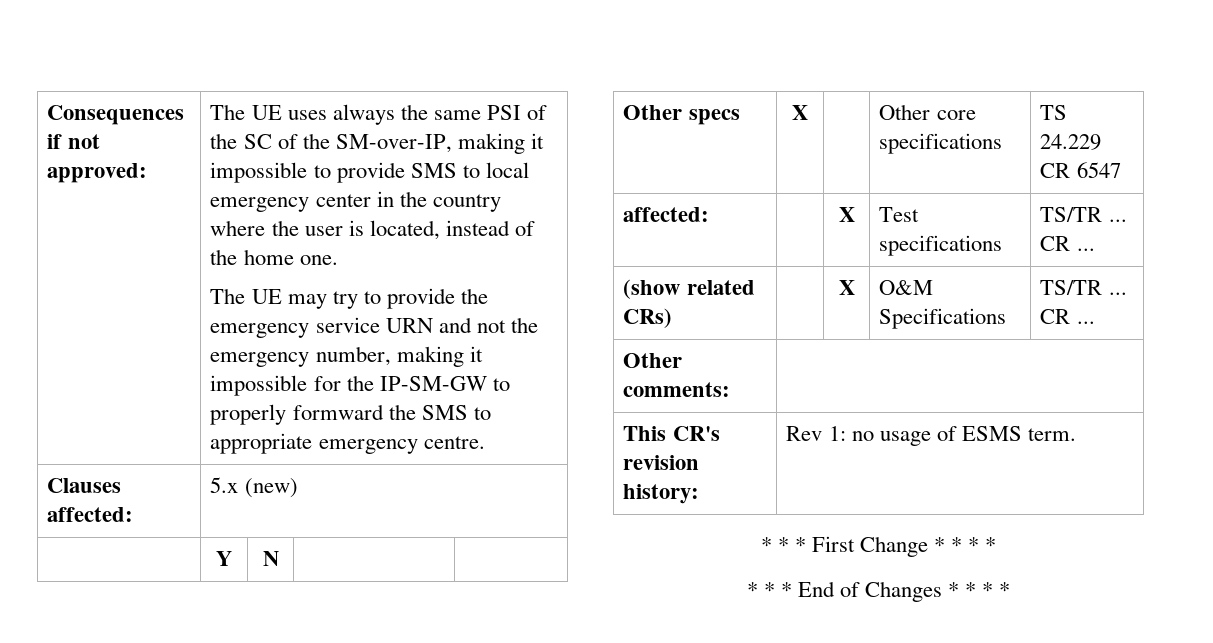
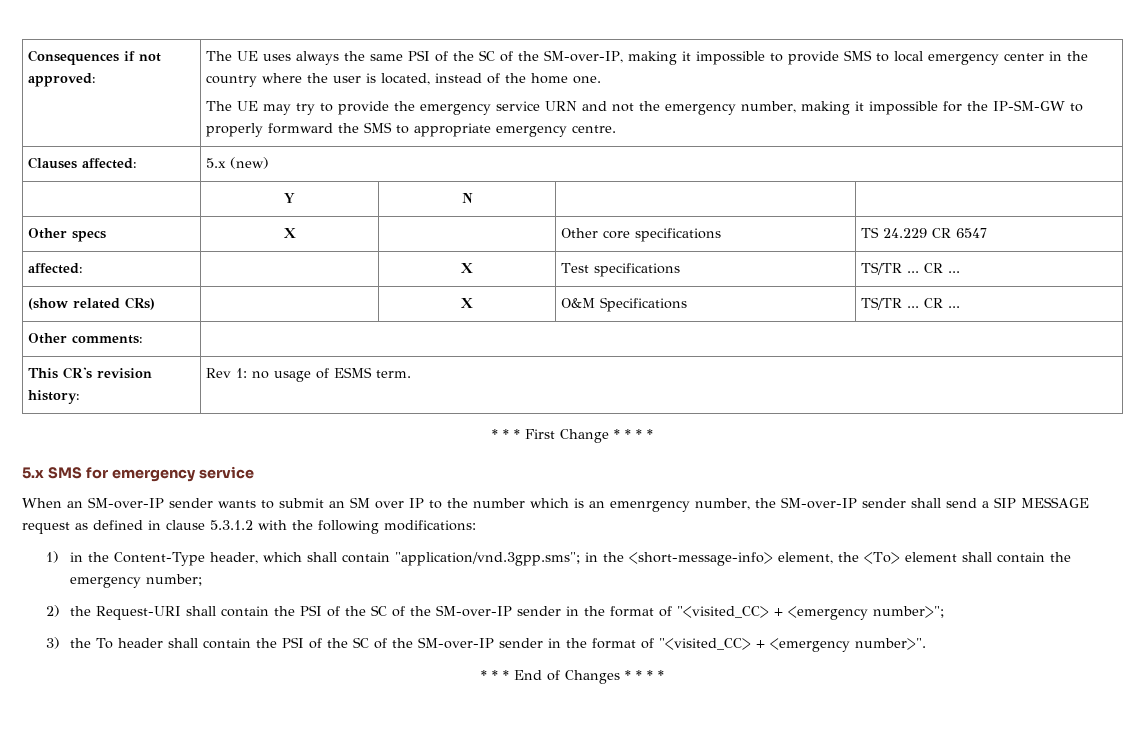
(997, 544) none -> [22,466,254,482] [22,497,1089,512] [22,520,476,534] [45,551,1072,566] [69,574,202,588] [45,605,944,620] [45,637,927,652] // 5.x SMS for emergency service // When an SM-over-IP sender wants to submit an SM over IP to the number which is an emenrgency number, the SM-over-IP sender shall send a SIP MESSAGE request as defined in clause 5.3.1.2 with the following modifications: // 1) in the Content-Type header, which shall contain "application/vnd.3gpp.sms"; in the <short-message-info> element, the <To> element shall contain the emergency number; // 2) the Request-URI shall contain the PSI of the SC of the SM-over-IP sender in the format of "<visited_CC> + <emergency number>"; // 3) the To header shall contain the PSI of the SC of the SM-over-IP sender in the format of "<visited_CC> + <emergency number>".

